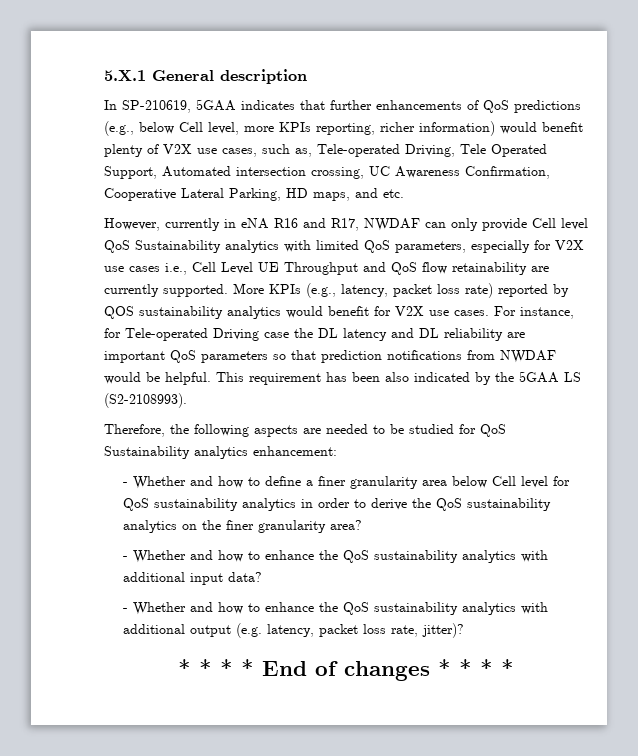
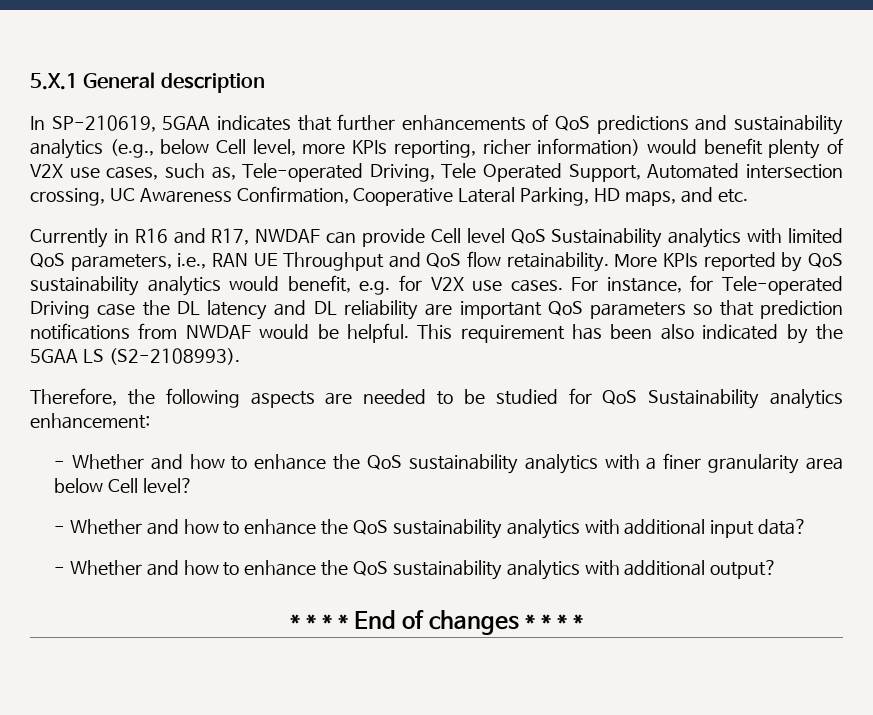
(581, 106) none -> [695,115,843,135] [30,139,103,159] and sustainability analytics
[104,218,269,231] However, currently in eNA -> [30,228,129,248] Currently in
[451,218,478,231] only -> (357, 237) none
[471,240,584,253] [104,262,253,275] especially for V2X use cases i.e., Cell Level -> [177,253,248,269] i.e., RAN
[452,262,549,275] [104,283,493,298] retainability are currently supported. More KPIs (e.g., latency, packet loss rate) -> [506,252,699,272] retainability. More KPIs
[104,306,134,319] QOS -> [808,253,844,268] QoS
[328,306,369,316] benefit -> [287,275,391,295] benefit, e.g.
[264,476,301,486] define -> [254,454,640,474] enhance the QoS sustainability analytics with
[520,476,570,488] [122,498,551,511] [122,520,362,533] level for QoS sustainability analytics in order to derive the QoS sustainability analytics on the finer granularity area? -> [142,478,193,493] level?
[189,623,464,638] output (e.g. latency, packet loss rate, jitter)? -> [710,560,778,579] output?

